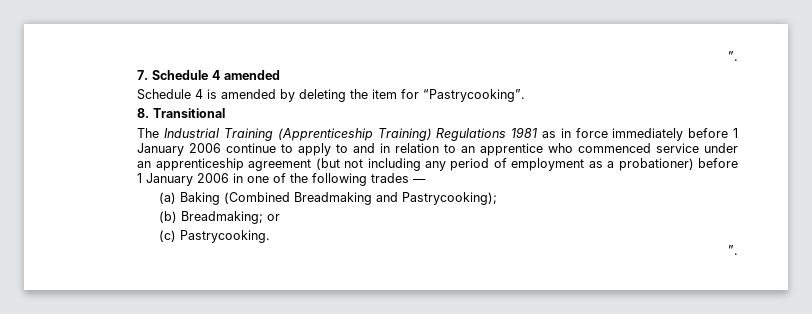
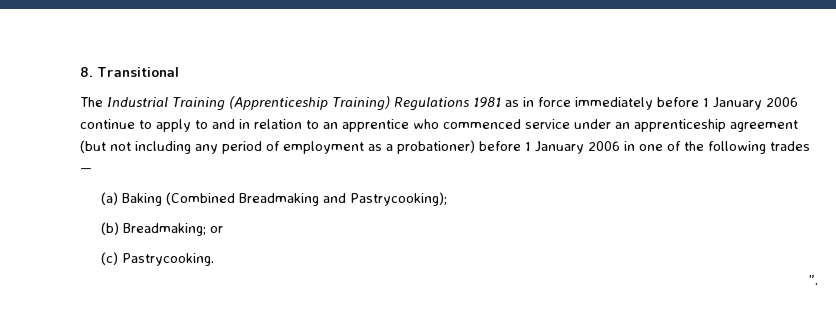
[728,51,738,61] [137,70,281,80] [137,89,526,102] ”. // 7. Schedule 4 amended // Schedule 4 is amended by deleting the item for “Pastrycooking”. // -> (80, 72) none

